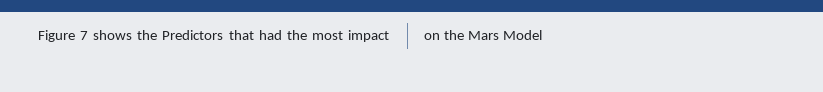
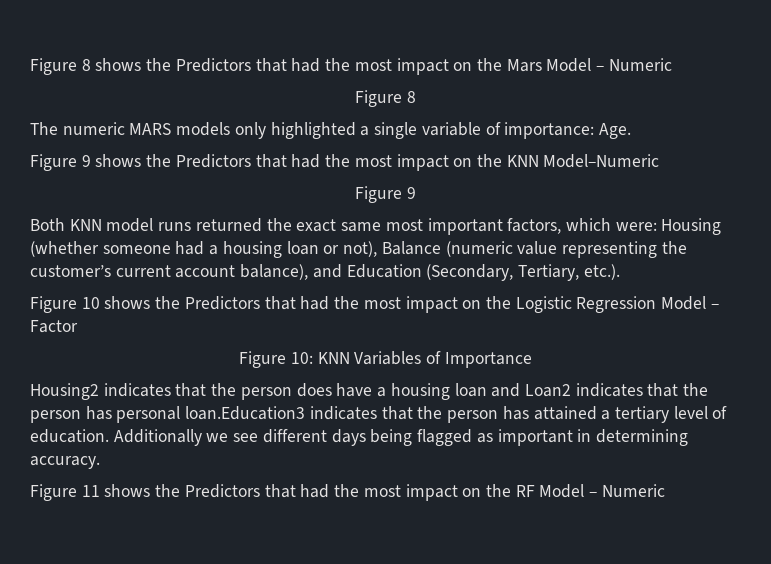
[38,30,89,42] Figure 7 -> [30,58,91,75] Figure 8
(542, 35) none -> [596,58,672,71] [355,90,416,107] [30,122,631,139] [30,154,660,171] [355,186,416,203] [30,218,722,235] [30,241,687,258] [30,264,620,281] [30,296,719,313] [30,320,78,333] [239,351,532,368] [30,383,709,400] [30,406,728,423] [30,429,688,446] [30,456,100,469] [30,484,665,501] – Numeric // Figure 8 // The numeric MARS models only highlighted a single variable of importance: Age. // Figure 9 shows the Predictors that had the most impact on the KNN Model–Numeric // Figure 9 // Both KNN model runs returned the exact same most important factors, which were: Housing (whether someone had a housing loan or not), Balance (numeric value representing the customer’s current account balance), and Education (Secondary, Tertiary, etc.). // Figure 10 shows the Predictors that had the most impact on the Logistic Regression Model – Factor // Figure 10: KNN Variables of Importance // Housing2 indicates that the person does have a housing loan and Loan2 indicates that the person has personal loan.Education3 indicates that the person has attained a tertiary level of education. Additionally we see different days being flagged as important in determining accuracy. // Figure 11 shows the Predictors that had the most impact on the RF Model – Numeric

